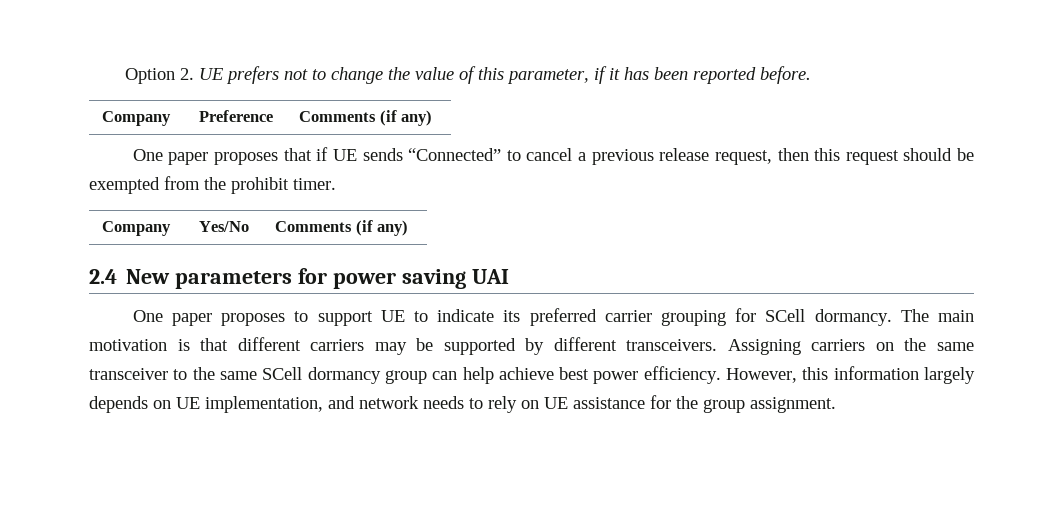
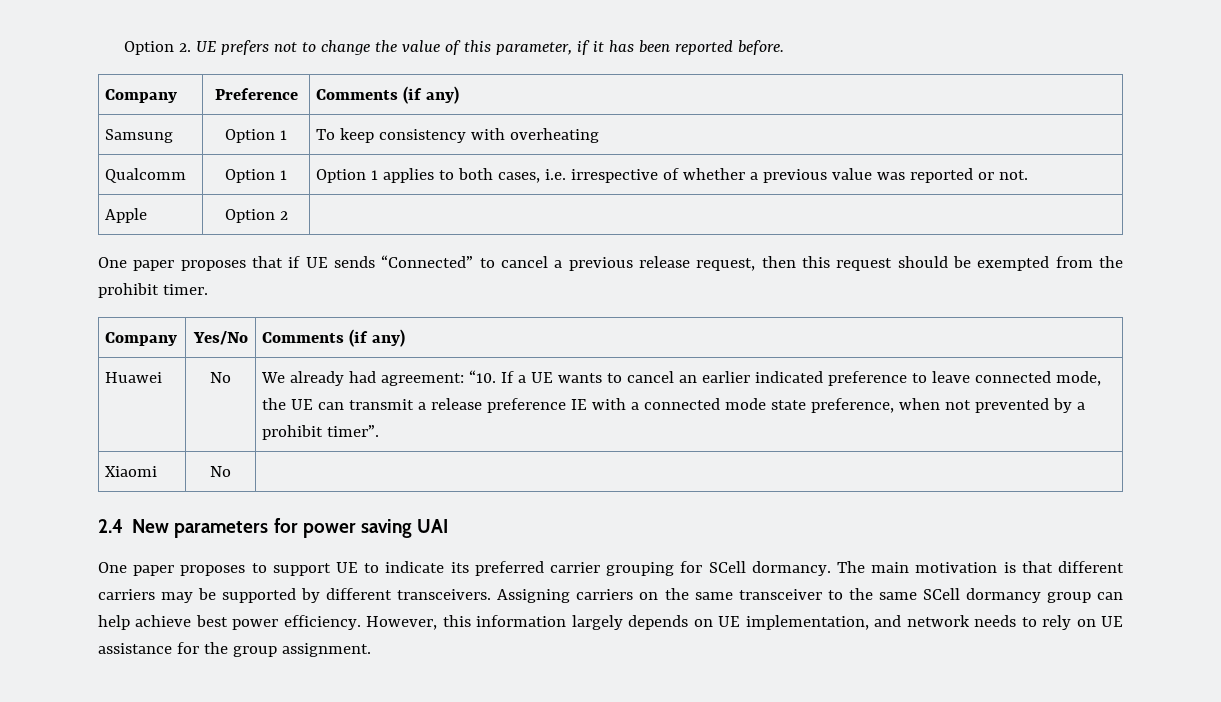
(433, 118) none -> [105,129,174,143] [225,129,287,143] [316,128,600,143] [105,168,187,183] [225,169,287,183] [316,168,1029,183] [105,208,148,223] [224,209,288,223] // Samsung | Option 1 | To keep consistency with overheating // Qualcomm | Option 1 | Option 1 applies to both cases, i.e. irrespective of whether a previous value was reported or not. // Apple | Option 2 |
(409, 228) none -> [105,372,163,383] [210,372,231,383] [261,370,1102,386] [262,398,1086,413] [262,425,380,440] [105,466,158,477] [210,466,231,477] // Huawei | No | We already had agreement: “10. If a UE wants to cancel an earlier indicated preference to leave connected mode, the UE can transmit a release preference IE with a connected mode state preference, when not prevented by a prohibit timer”. // Xiaomi | No |

